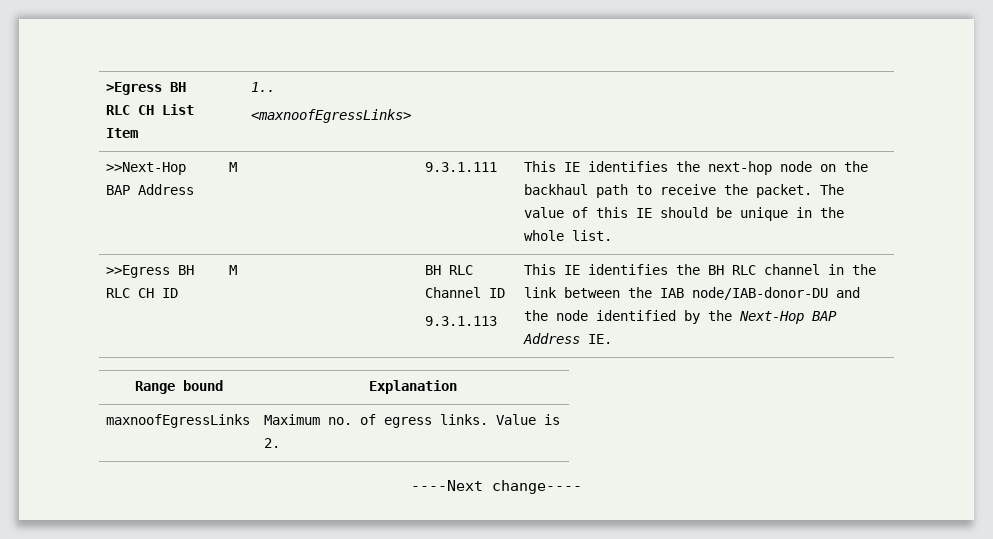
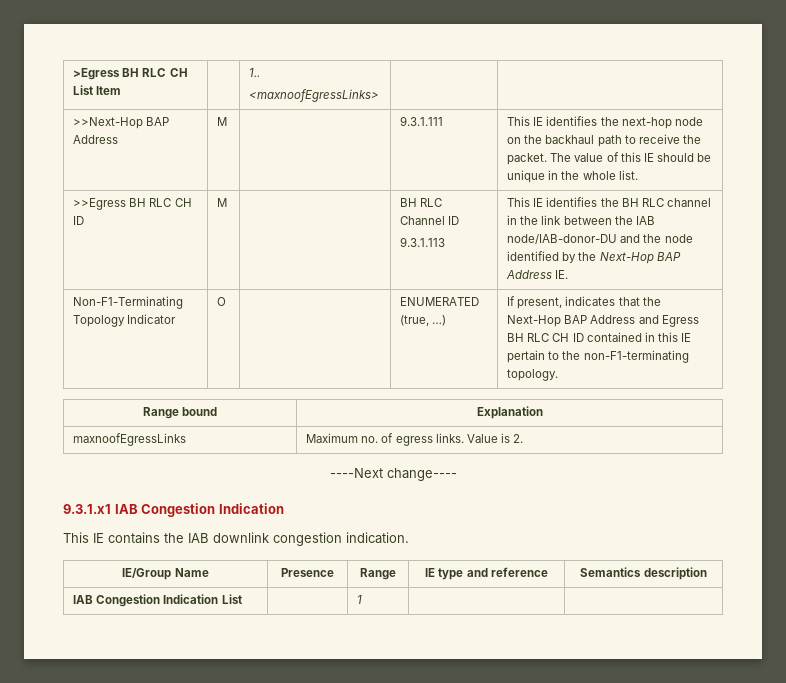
(612, 339) none -> [73,296,184,309] [73,314,177,327] [217,297,227,306] [400,297,480,306] [400,315,447,326] [507,296,661,309] [507,315,699,327] [507,332,691,342] [507,350,689,363] [507,369,559,381] // Non-F1-Terminating Topology Indicator | O | | ENUMERATED (true, …) | If present, indicates that the Next-Hop BAP Address and Egress BH RLC CH ID contained in this IE pertain to the non-F1-terminating topology.
(582, 487) none -> [63,503,284,517] [63,532,409,546] [122,568,209,580] [281,568,334,577] [360,568,396,580] [425,567,548,580] [580,567,707,580] [73,594,242,607] [357,595,363,604] // 9.3.1.x1 IAB Congestion Indication // This IE contains the IAB downlink congestion indication. // IE/Group Name | Presence | Range | IE type and reference | Semantics description // IAB Congestion Indication List | | 1 | |

